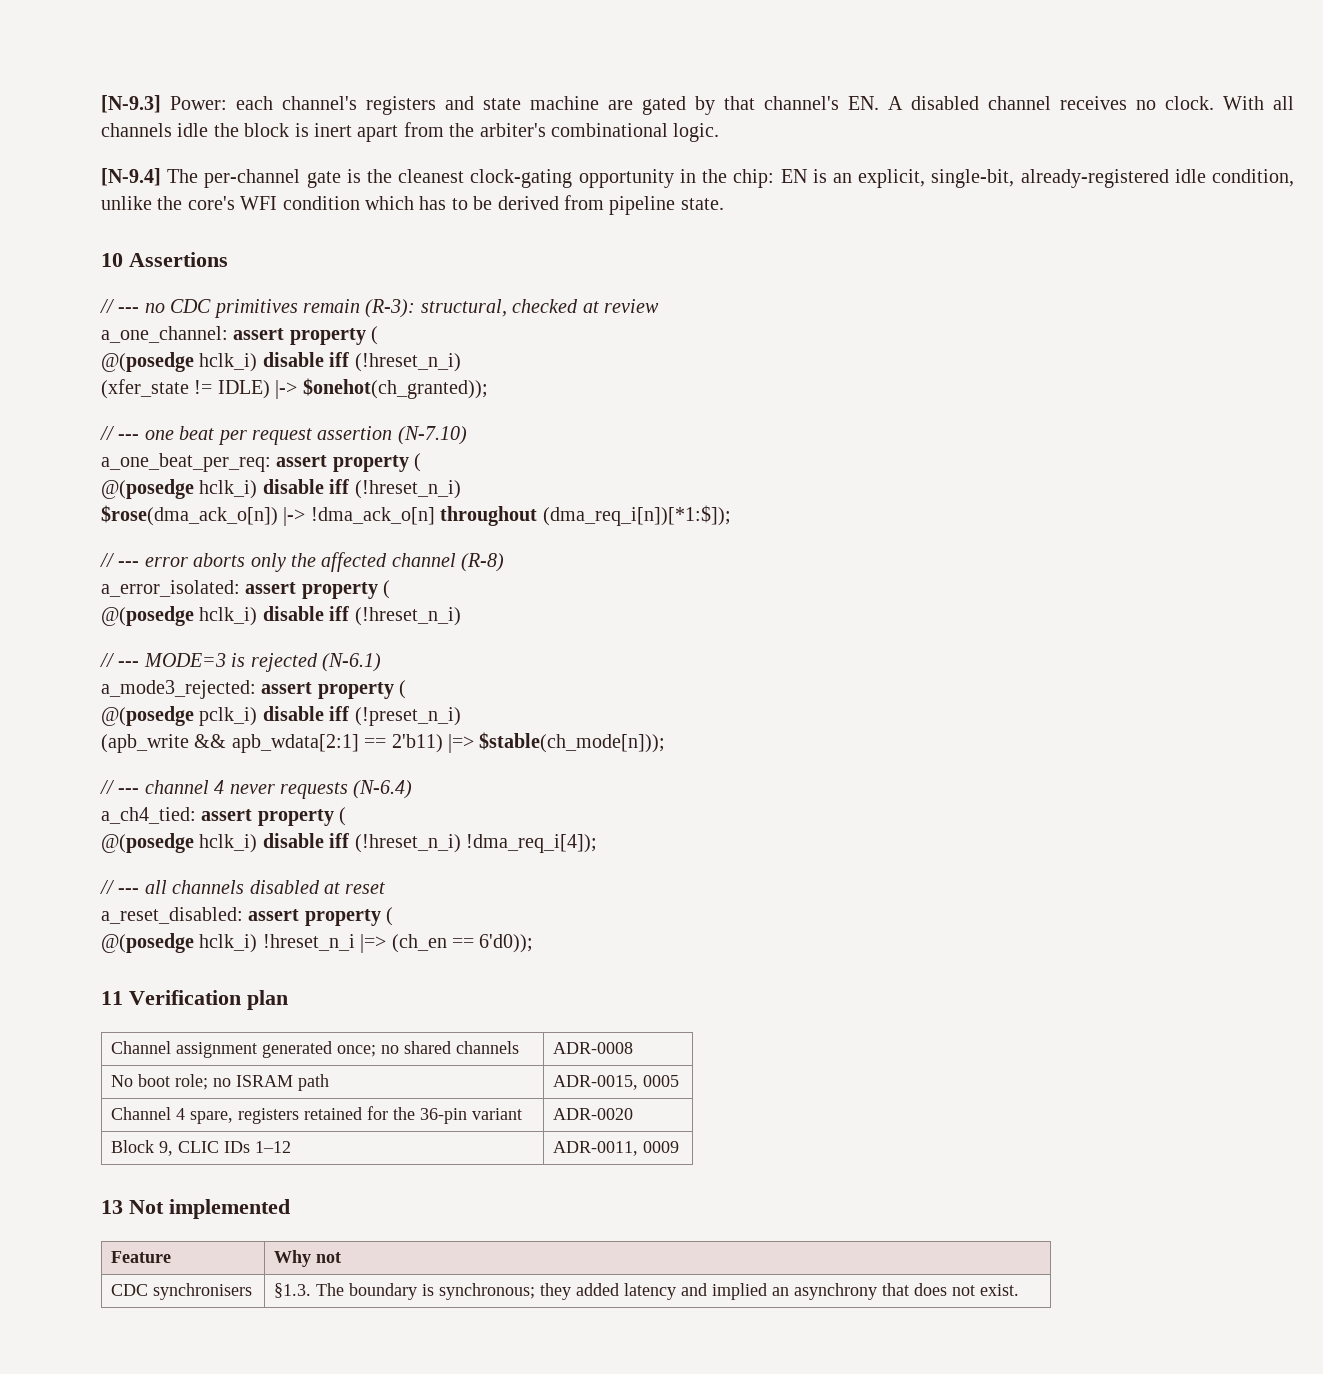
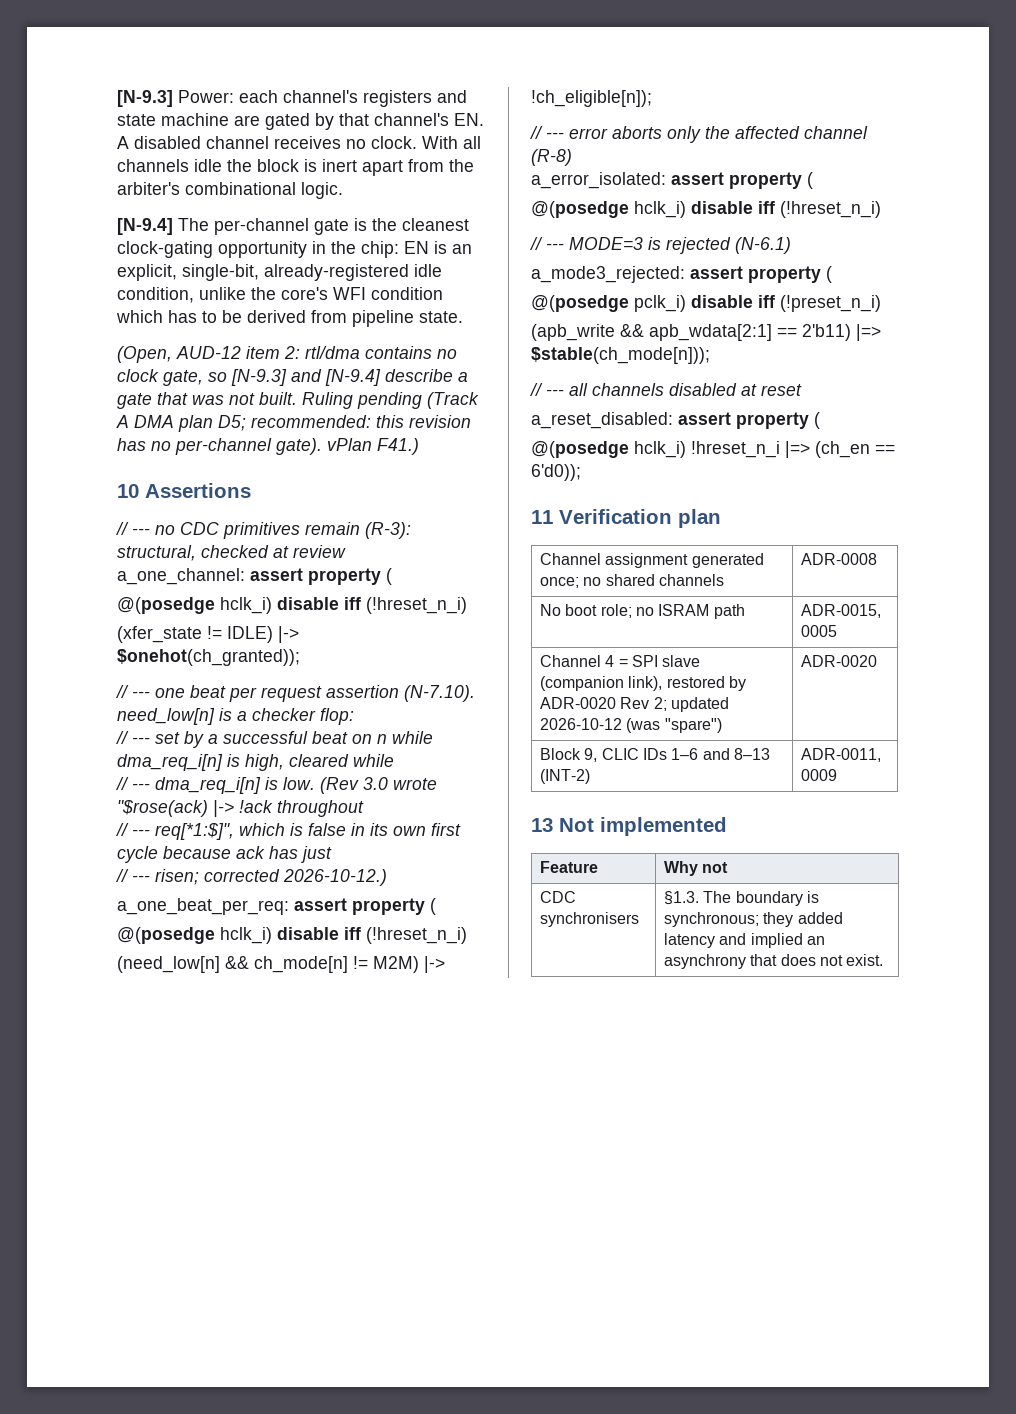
(724, 204) none -> [117,346,457,363] [117,369,468,386] [117,392,479,409] [116,415,471,432] [117,438,419,455] // (Open, AUD-12 item 2: rtl/dma contains no clock gate, so [N-9.3] and [N-9.4] describe a gate that was not built. Ruling pending (Track A DMA plan D5; recommended: this revision has no per-channel gate). vPlan F41.)
[397,426,467,445] (N-7.10) -> [404,685,475,702] [117,708,354,725] [116,731,433,748] [117,754,394,771] [116,777,437,794] [117,800,364,817] [116,823,461,840] [117,846,332,863] [116,869,387,886] (N-7.10). need_low[n] is a checker flop: // // --- set by a successful beat on n while dma_req_i[n] is high, cleared while // // --- dma_req_i[n] is low. (Rev 3.0 wrote "$rose(ack) |-> !ack throughout // // --- req[*1:$]", which is false in its own first cycle because ack has just // // --- risen; corrected 2026-10-12.)
[101,505,731,526] $rose(dma_ack_o[n]) |-> !dma_ack_o[n] throughout (dma_req_i[n])[*1:$]); -> [117,956,445,973] [531,90,652,107] (need_low[n] && ch_mode[n] != M2M) |-> !ch_eligible[n]);
[100,780,413,799] [101,807,347,826] [101,833,597,853] // // --- channel 4 never requests (N-6.4) // a_ch4_tied: assert property ( // @(posedge hclk_i) disable iff (!hreset_n_i) !dma_req_i[4]); -> (710, 355) none
[190,1106,523,1124] spare, registers retained for the 36-pin variant -> [618,655,701,667] [539,676,746,691] [539,697,729,712] [539,718,722,733] = SPI slave (companion link), restored by ADR-0020 Rev 2; updated 2026-10-12 (was "spare")
[255,1141,292,1153] 1–12 -> [671,748,770,760] [539,769,590,784] 1–6 and 8–13 (INT-2)

